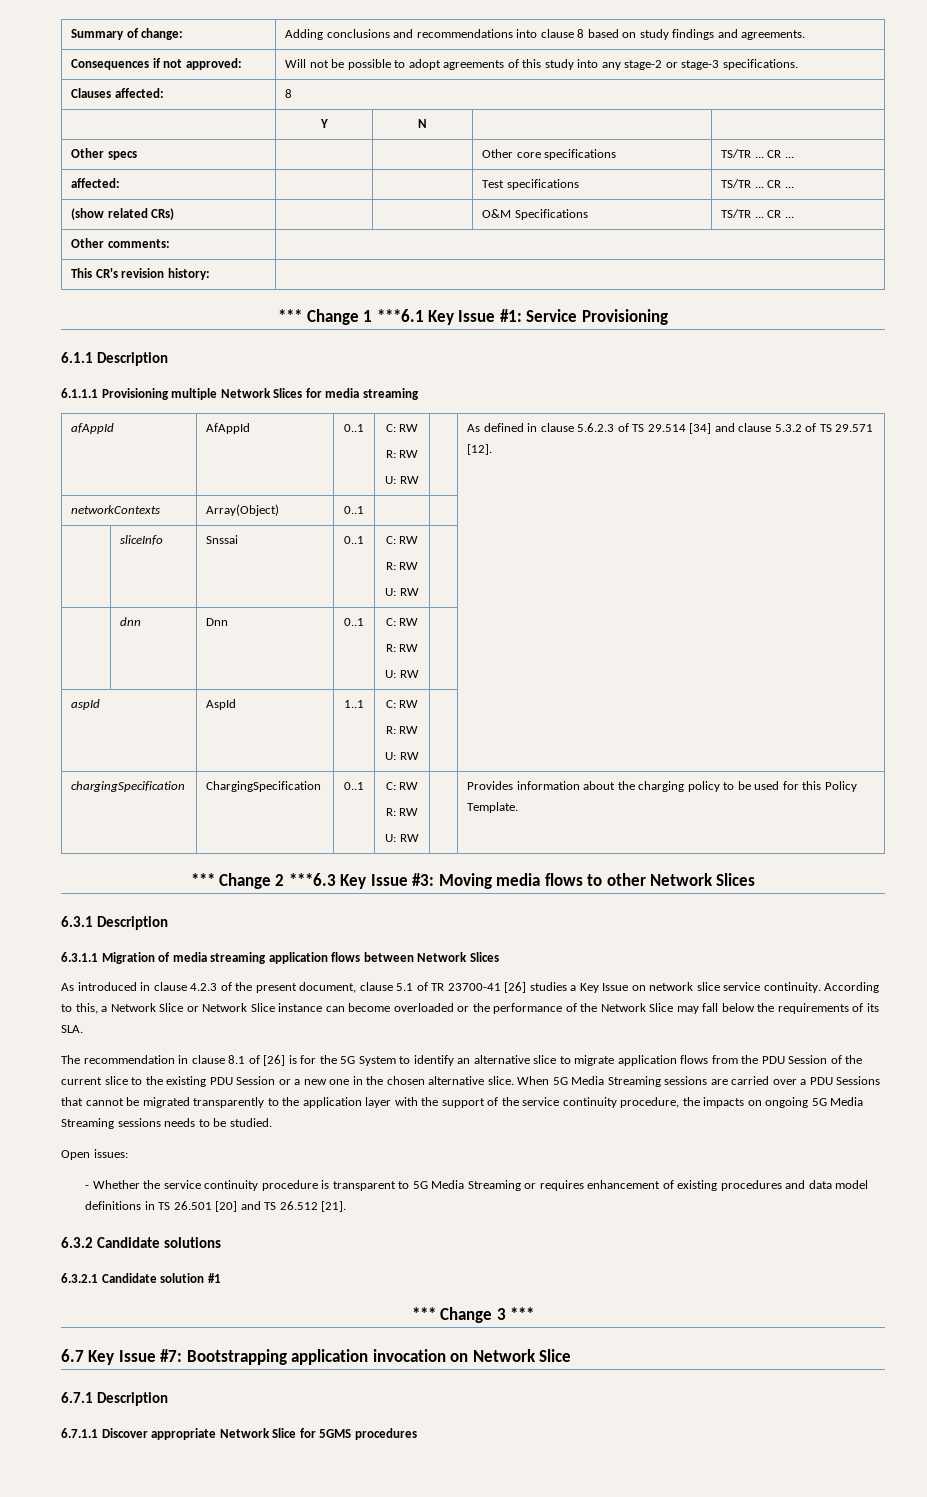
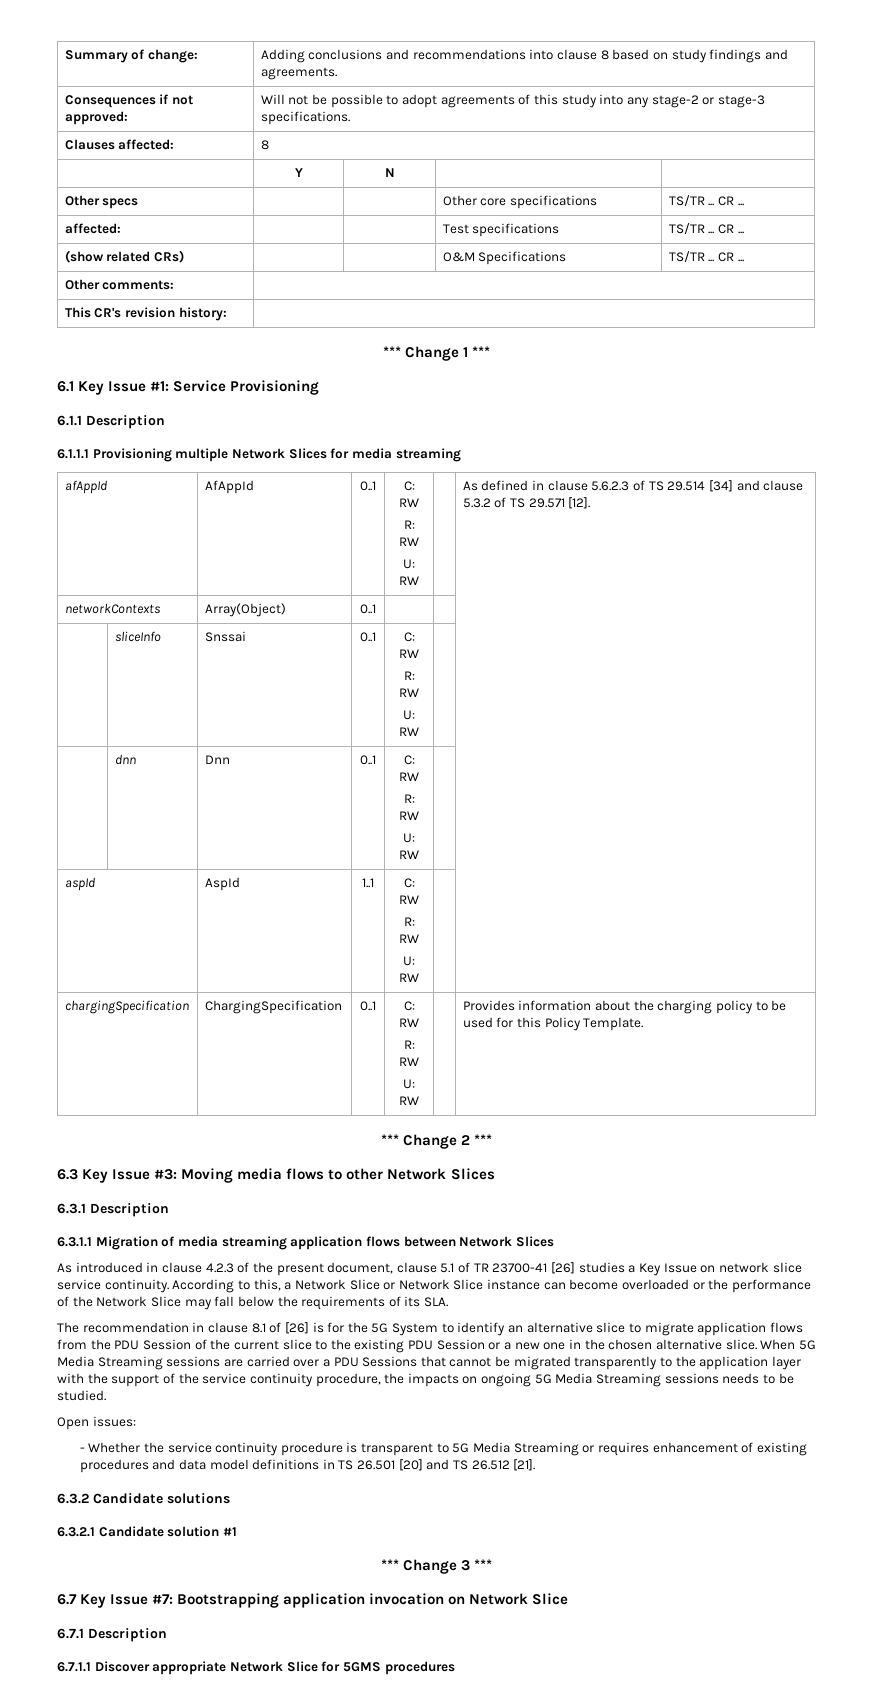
[376,309,424,322] ***6.1 -> [472,346,491,357] [57,381,74,392] *** // 6.1
[288,873,336,886] ***6.3 -> [474,1134,493,1145] [57,1169,78,1180] *** // 6.3

